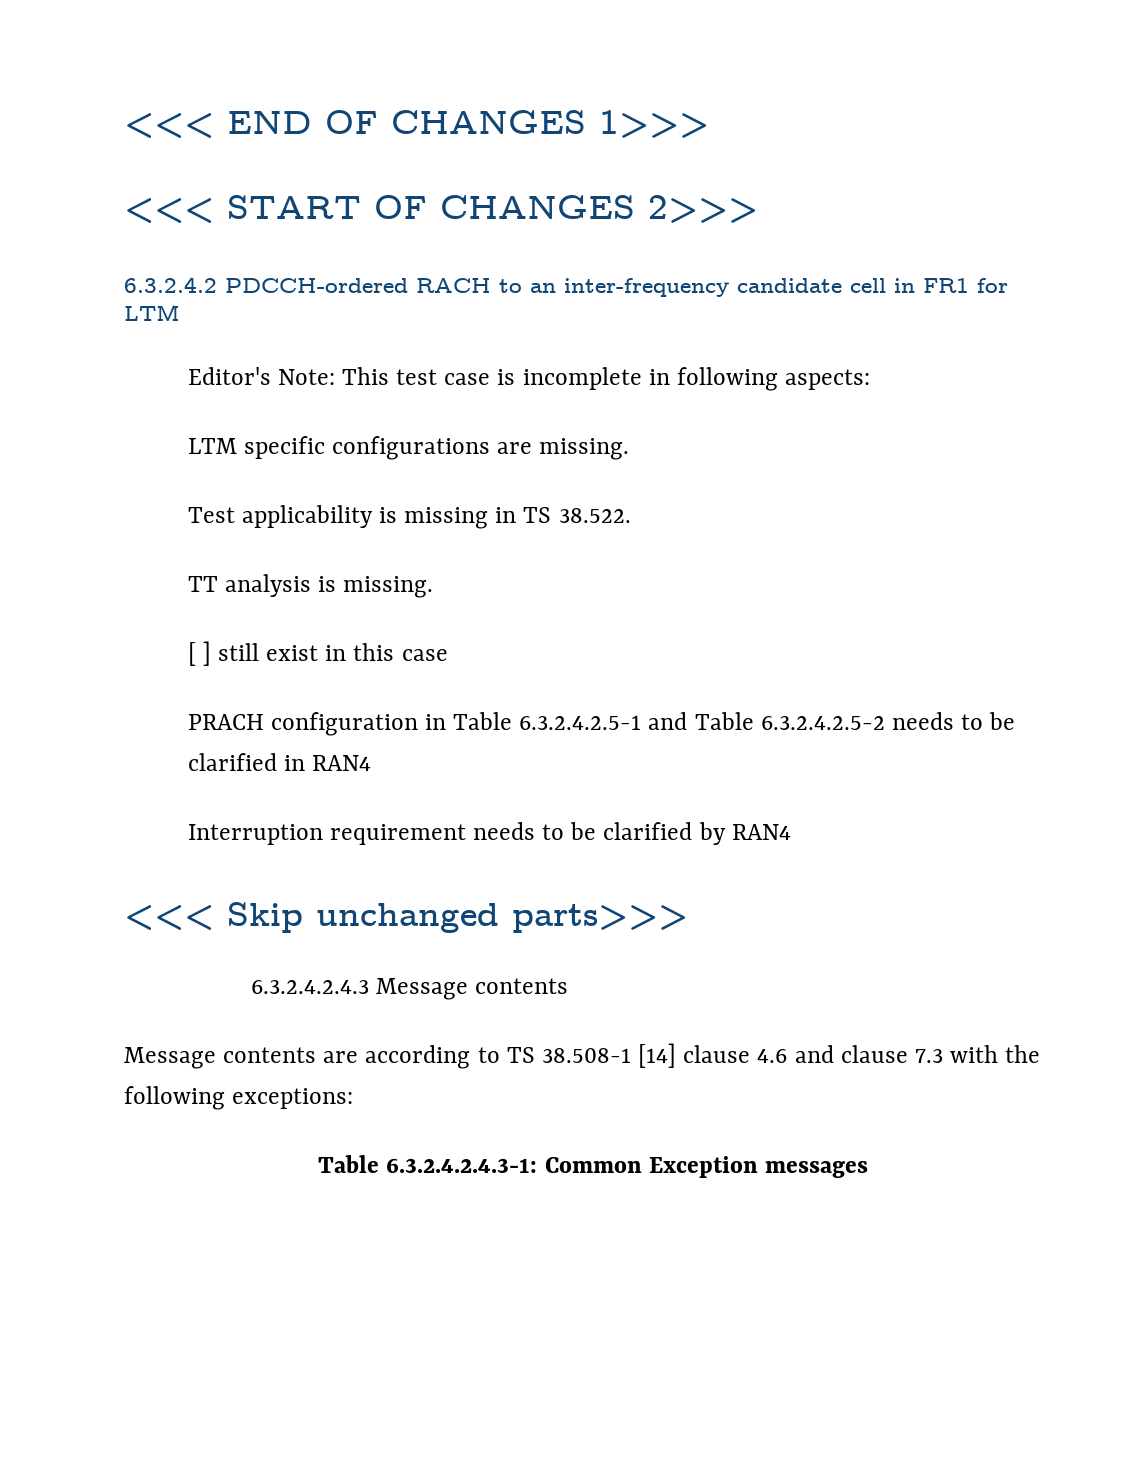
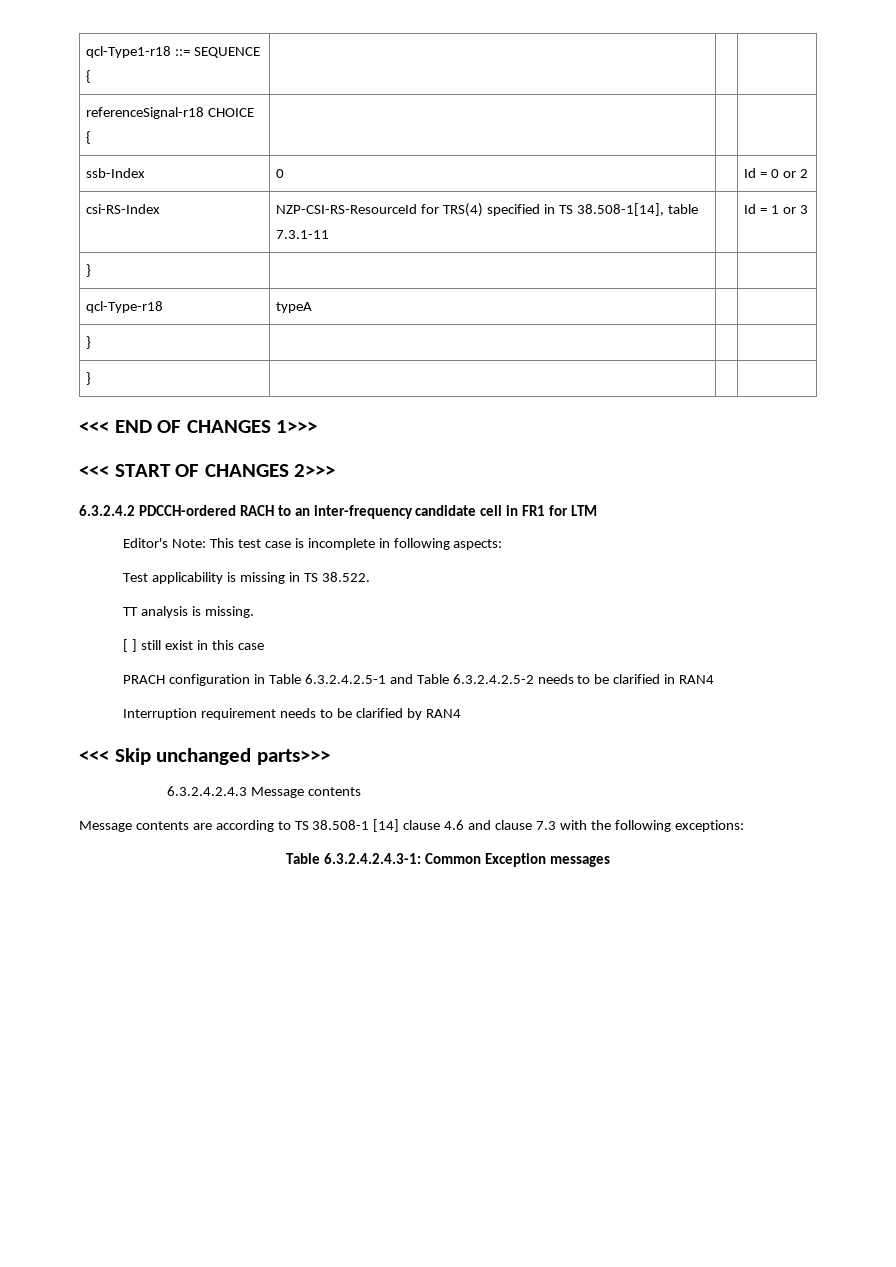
(124, 125) none -> [86,46,261,58] [86,70,92,83] [86,107,255,119] [86,131,92,144] [86,168,146,178] [276,169,285,178] [744,168,808,178] [86,204,161,214] [276,203,698,217] [276,230,330,239] [744,204,808,214] [86,264,92,277] [86,301,164,313] [276,302,313,313] [86,336,92,349] [86,372,92,385] qcl-Type1-r18 ::= SEQUENCE { | | | // referenceSignal-r18 CHOICE { | | | // ssb-Index | 0 | | Id = 0 or 2 // csi-RS-Index | NZP-CSI-RS-ResourceId for TRS(4) specified in TS 38.508-1[14], table 7.3.1-11 | | Id = 1 or 3 // } | | | // qcl-Type-r18 | typeA | | // } | | | // } | | | //
[187,436,630,460] // LTM specific configurations are missing. -> (503, 544) none

